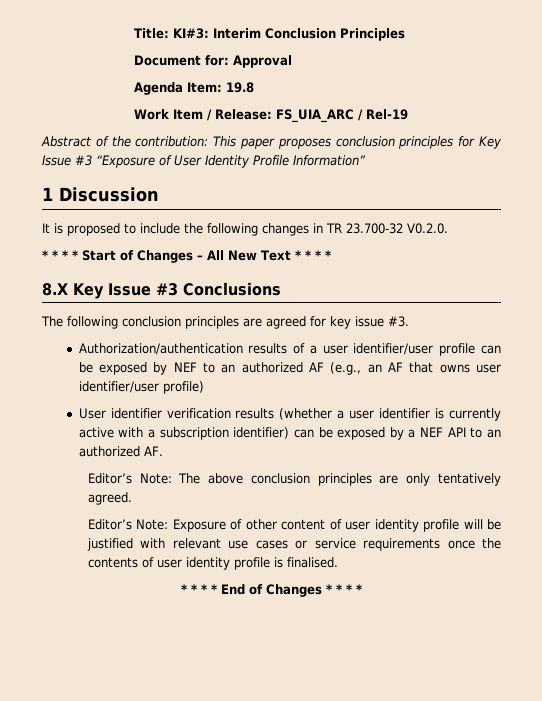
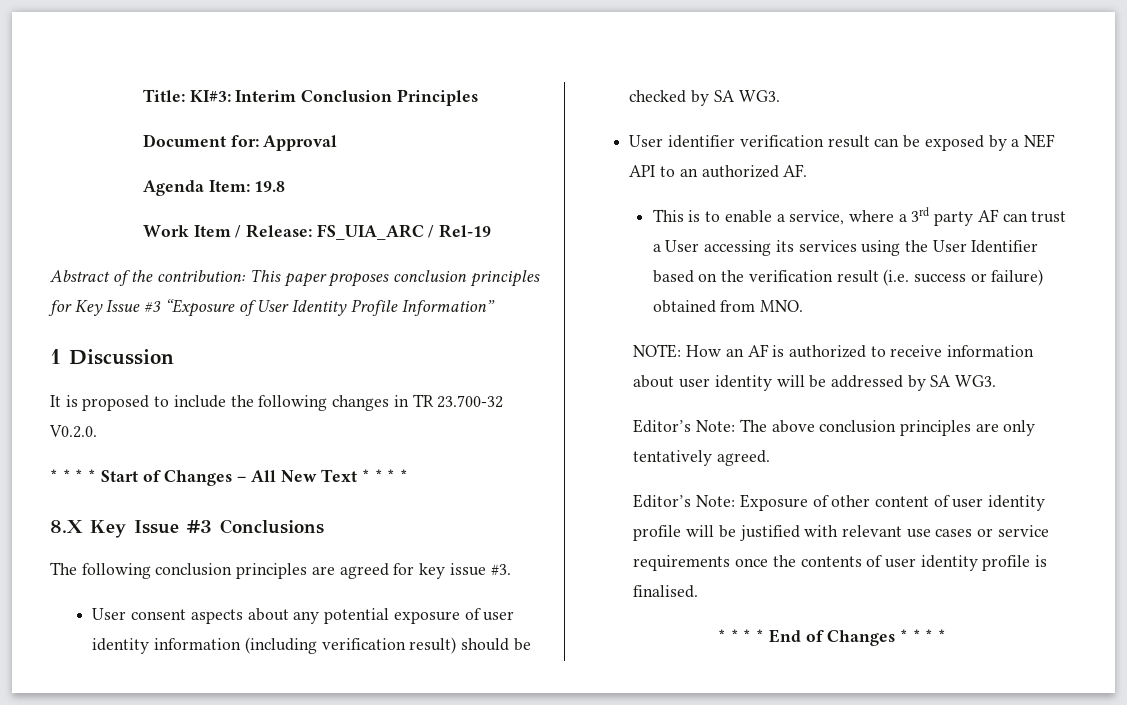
[78,343,502,356] [78,362,502,375] [78,381,204,394] [78,408,501,421] [78,427,290,440] Authorization/authentication results of a user identifier/user profile can be exposed by NEF to an authorized AF (e.g., an AF that owns user identifier/user profile) // User identifier verification results (whether a user identifier is currently active with a subscription identifier) -> [92,608,515,624] [92,637,531,654] [629,90,780,106] [629,135,870,148] User consent aspects about any potential exposure of user identity information (including verification result) should be checked by SA WG3. // User identifier verification result
(163, 451) none -> [652,207,1067,226] [652,240,1039,256] [652,269,1044,286] [652,300,804,313] [633,344,1035,358] [633,375,997,391] // This is to enable a service, where a 3rd party AF can trust a User accessing its services using the User Identifier based on the verification result (i.e. success or failure) obtained from MNO. // NOTE: How an AF is authorized to receive information about user identity will be addressed by SA WG3.

